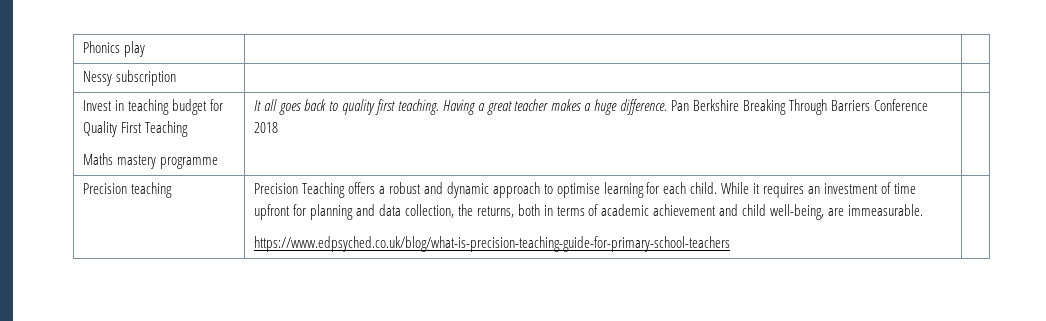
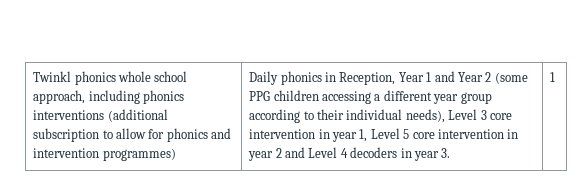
[83,41,146,57] [83,70,177,86] [83,99,224,115] [83,121,189,137] [83,153,219,169] [254,99,928,115] [254,122,279,133] [83,182,173,198] [254,182,916,198] [254,204,923,220] [254,236,731,252] Phonics play | | // Nessy subscription | | // Invest in teaching budget for Quality First Teaching // Maths mastery programme | It all goes back to quality first teaching. Having a great teacher makes a huge difference. Pan Berkshire Breaking Through Barriers Conference 2018 | // Precision teaching | Precision Teaching offers a robust and dynamic approach to optimise learning for each child. While it requires an investment of time upfront for planning and data collection, the returns, both in terms of academic achievement and child well-being, are immeasurable. // https://www.edpsyched.co.uk/blog/what-is-precision-teaching-guide-for-primary-school-teachers | -> [33,71,188,85] [33,90,185,104] [33,109,168,122] [33,128,232,142] [33,148,176,161] [249,71,528,85] [249,90,492,104] [249,109,512,123] [249,128,519,142] [248,147,451,161] [550,72,556,82] Twinkl phonics whole school approach, including phonics interventions (additional subscription to allow for phonics and intervention programmes) | Daily phonics in Reception, Year 1 and Year 2 (some PPG children accessing a different year group according to their individual needs), Level 3 core intervention in year 1, Level 5 core intervention in year 2 and Level 4 decoders in year 3. | 1

